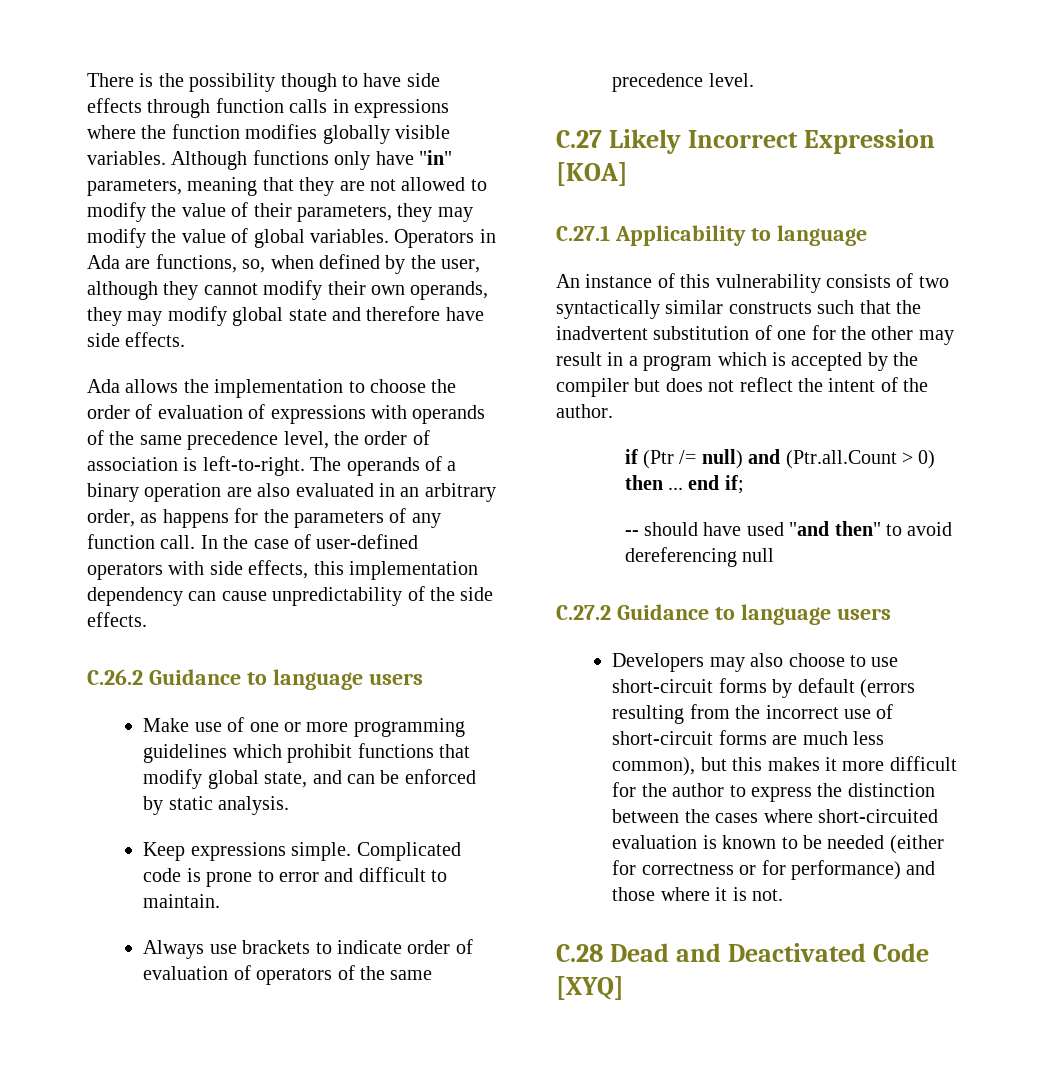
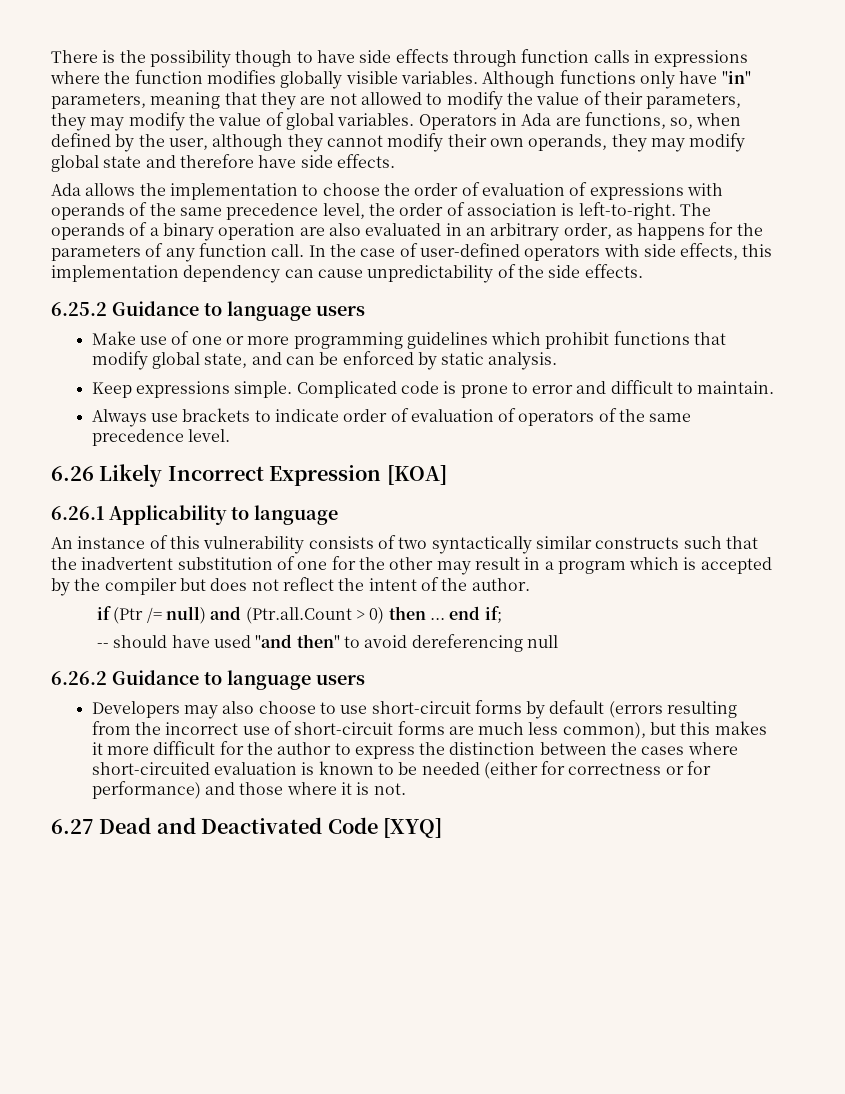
[87,669,143,685] C.26.2 -> [51,302,107,316] 6.25.2
[556,130,602,148] C.27 -> [51,466,94,481] 6.26
[556,225,610,241] C.27.1 -> [51,506,104,520] 6.26.1
[556,605,611,620] C.27.2 -> [51,671,107,685] 6.26.2
[556,944,603,962] C.28 -> [51,819,94,834] 6.27

